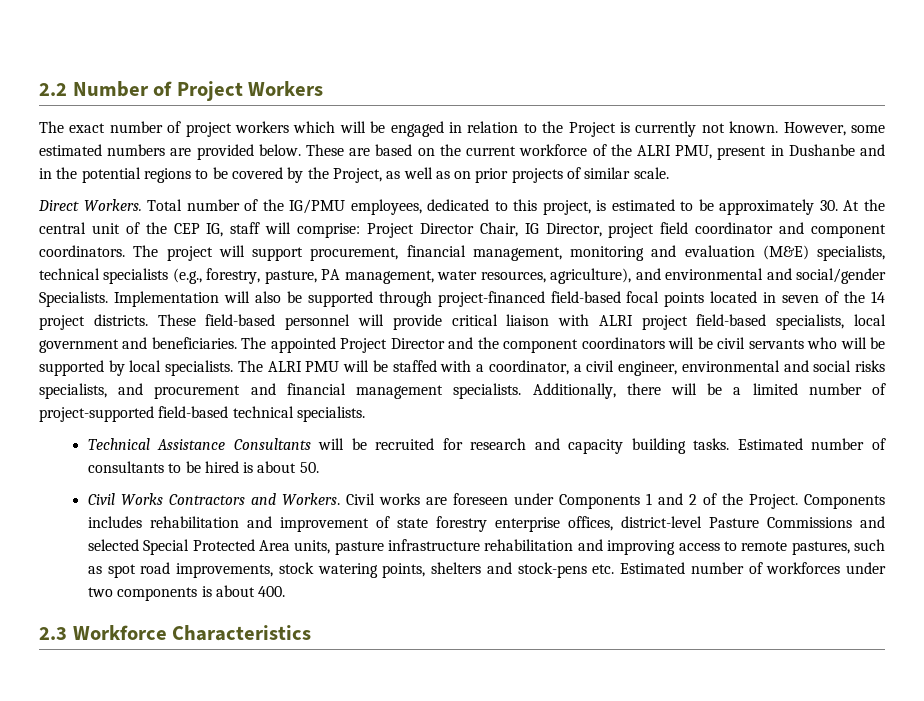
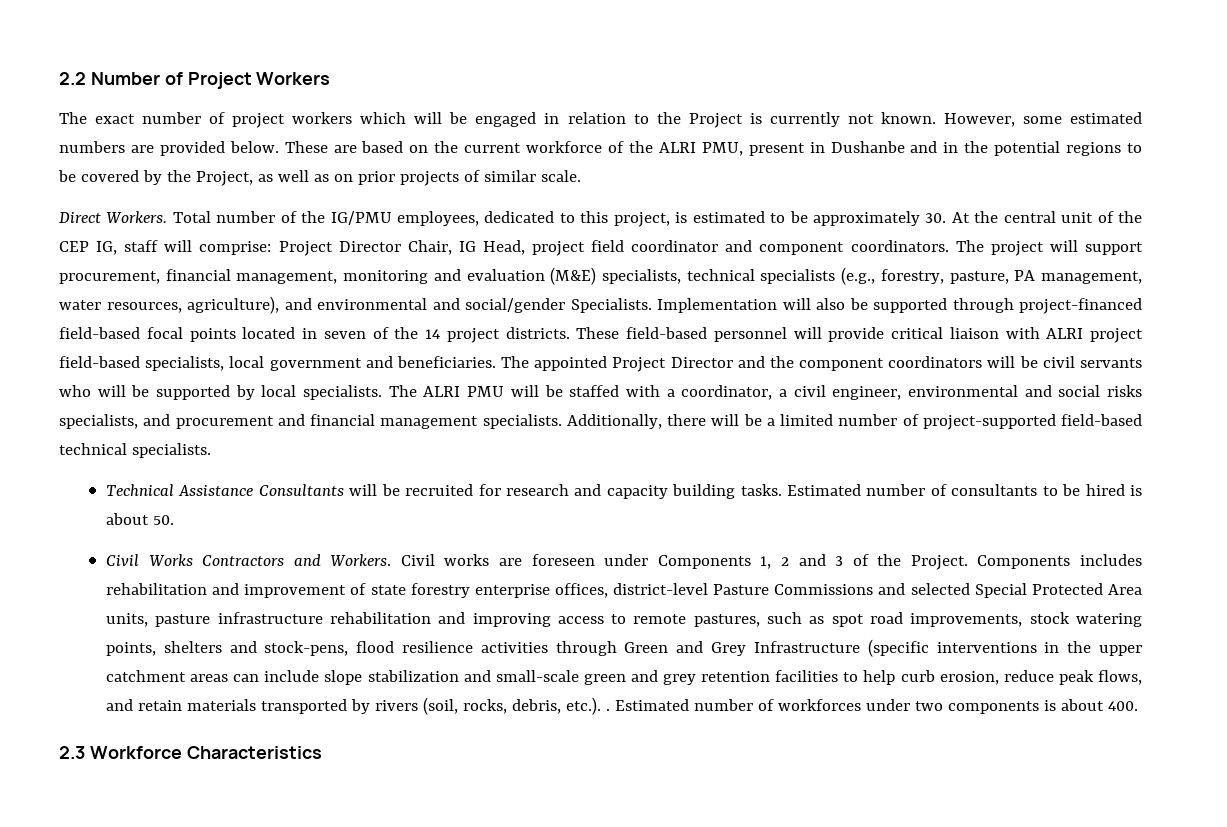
[545,223,602,237] Director, -> [482,240,525,255] Head,
[645,493,697,505] 1 and 2 -> [760,554,844,569] 1, 2 and 3
[517,562,615,578] stock-pens etc. -> [264,639,1142,657] [105,670,1142,685] [105,697,610,715] stock-pens, flood resilience activities through Green and Grey Infrastructure (specific interventions in the upper catchment areas can include slope stabilization and small-scale green and grey retention facilities to help curb erosion, reduce peak flows, and retain materials transported by rivers (soil, rocks, debris, etc.). .

